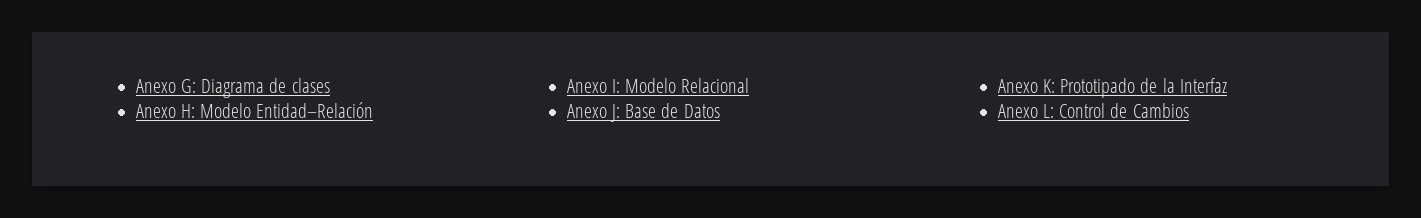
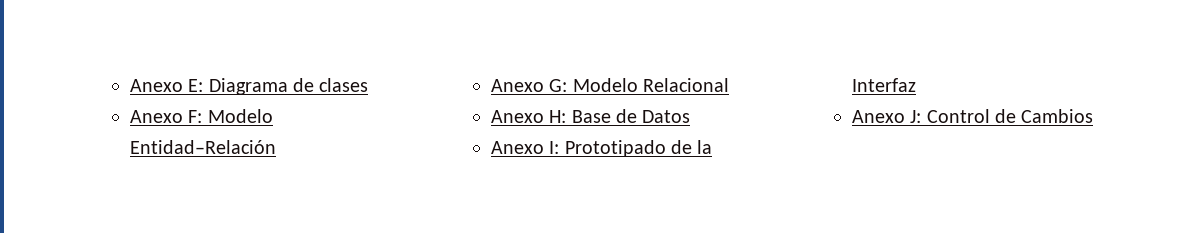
[135,79,196,93] Anexo G: -> [129,79,204,92] Anexo E:
[180,104,195,118] H: -> [188,110,203,123] F:
[611,79,620,93] I: -> [549,79,568,92] G:
[610,104,620,122] J: -> [549,110,567,123] H:
[1042,79,1055,93] K: -> [549,141,560,154] I:
[1042,104,1054,118] L: -> [910,110,922,123] J:

